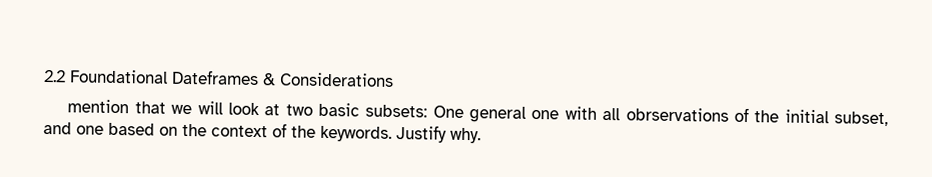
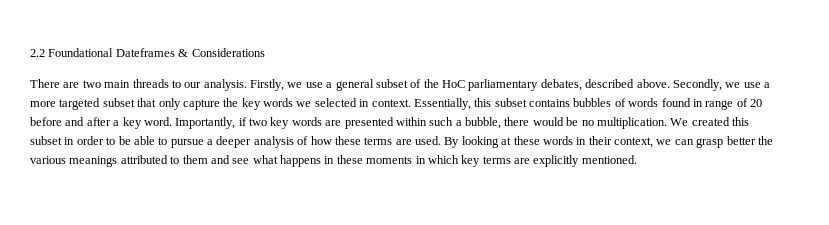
[67,99,889,127] [43,121,481,144] mention that we will look at two basic subsets: One general one with all obrservations of the initial subset, and one based on the context of the keywords. Justify why. -> [30,79,770,91] [30,98,762,110] [30,117,749,129] [30,136,773,148] [30,155,637,167] There are two main threads to our analysis. Firstly, we use a general subset of the HoC parliamentary debates, described above. Secondly, we use a more targeted subset that only capture the key words we selected in context. Essentially, this subset contains bubbles of words found in range of 20 before and after a key word. Importantly, if two key words are presented within such a bubble, there would be no multiplication. We created this subset in order to be able to pursue a deeper analysis of how these terms are used. By looking at these words in their context, we can grasp better the various meanings attributed to them and see what happens in these moments in which key terms are explicitly mentioned.

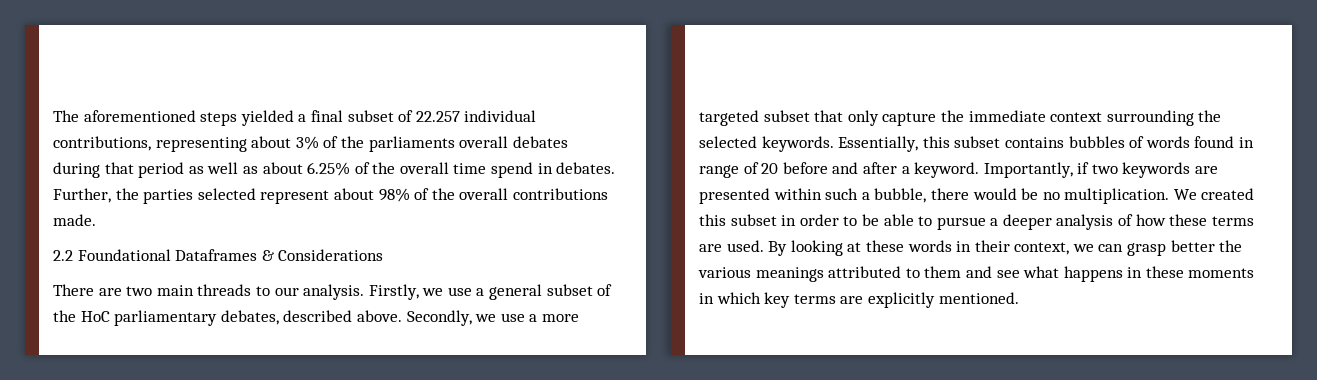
(30, 53) none -> [53,110,537,126] [53,136,568,152] [53,162,616,178] [53,188,608,204] [53,214,96,226] The aforementioned steps yielded a final subset of 22.257 individual contributions, representing about 3% of the parliaments overall debates during that period as well as about 6.25% of the overall time spend in debates. Further, the parties selected represent about 98% of the overall contributions made. //
[115,48,175,57] Dateframes -> [175,249,258,261] Dataframes
[241,98,411,110] key words we selected in context. -> [968,110,1222,126] [699,136,834,152] immediate context surrounding the selected keywords.
[122,117,172,129] key word. -> [914,162,980,178] keyword.
[270,117,322,129] key words -> [1122,162,1191,178] keywords

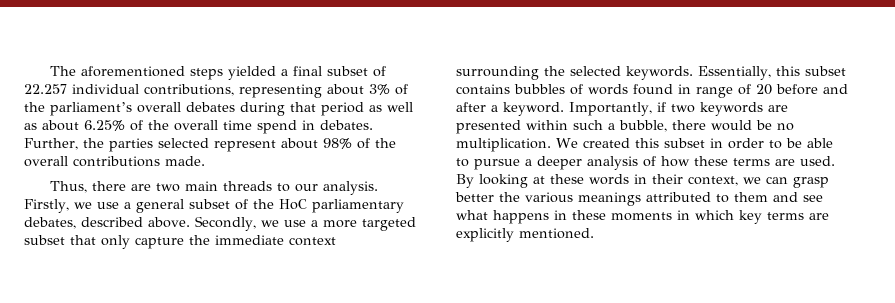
[368,136,455,152] parliaments -> [50,102,132,116] parliament’s
[53,249,384,261] [53,284,94,296] 2.2 Foundational Dataframes & Considerations // There -> [50,181,127,193] Thus, there

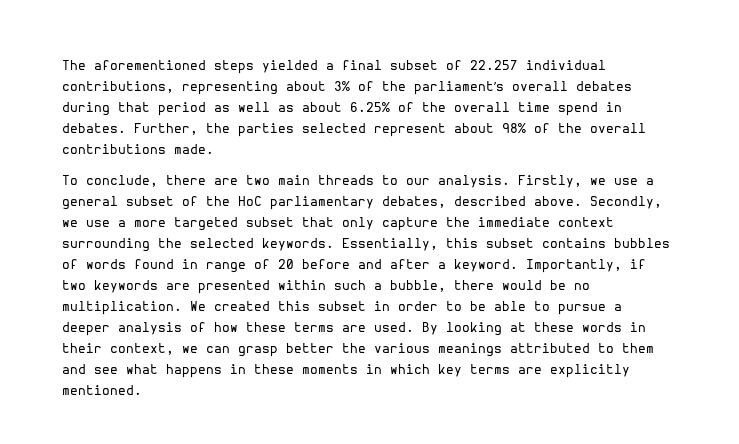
[50,181,88,193] Thus, -> [62,175,158,187] To conclude,

